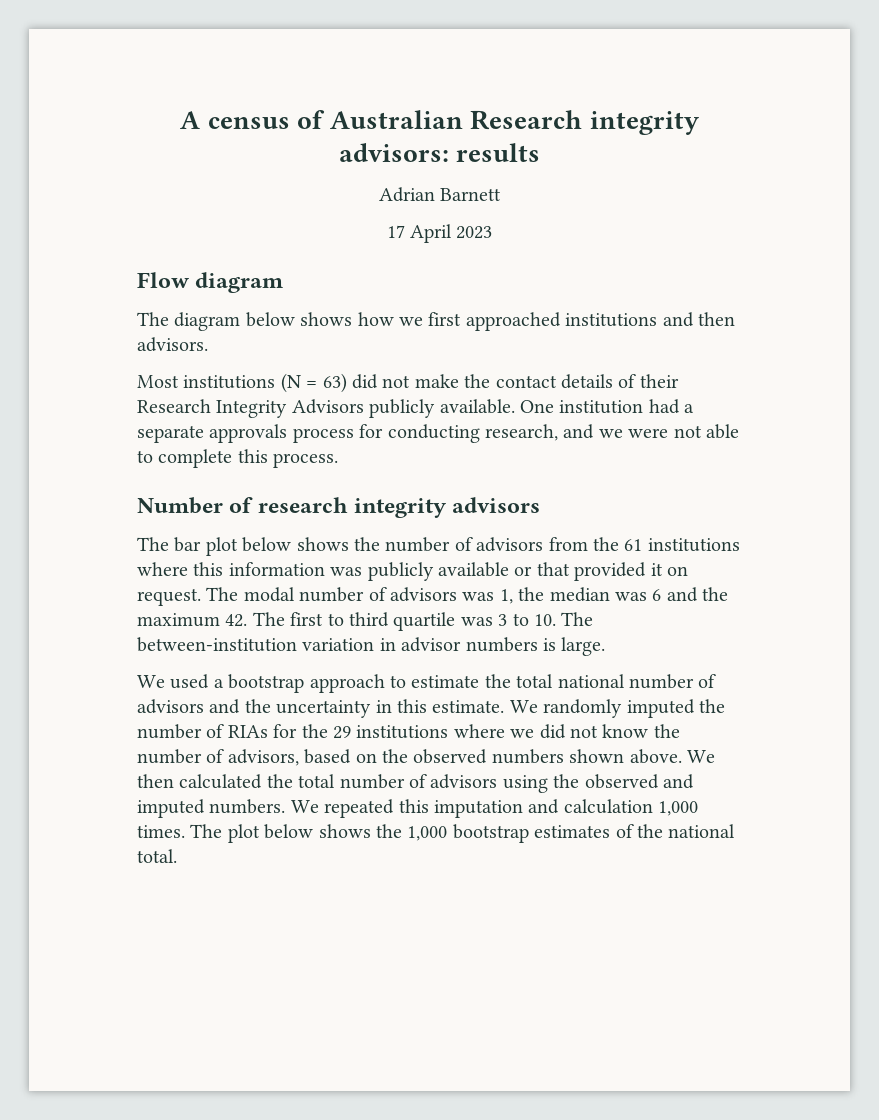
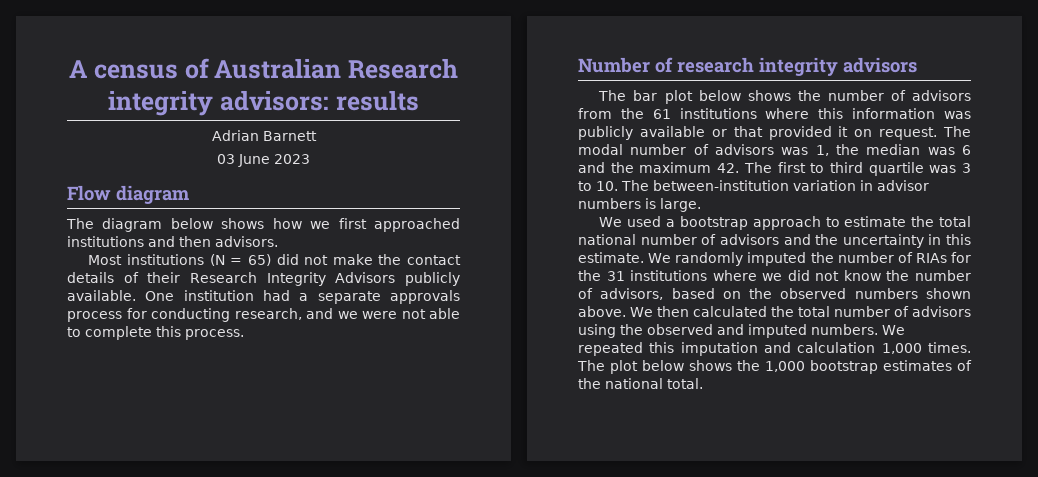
[386,224,452,243] 17 April -> [217,154,270,167] 03 June
[322,373,347,393] 63) -> [247,254,271,266] 65)
[333,726,351,739] 29 -> [606,271,625,281] 31

